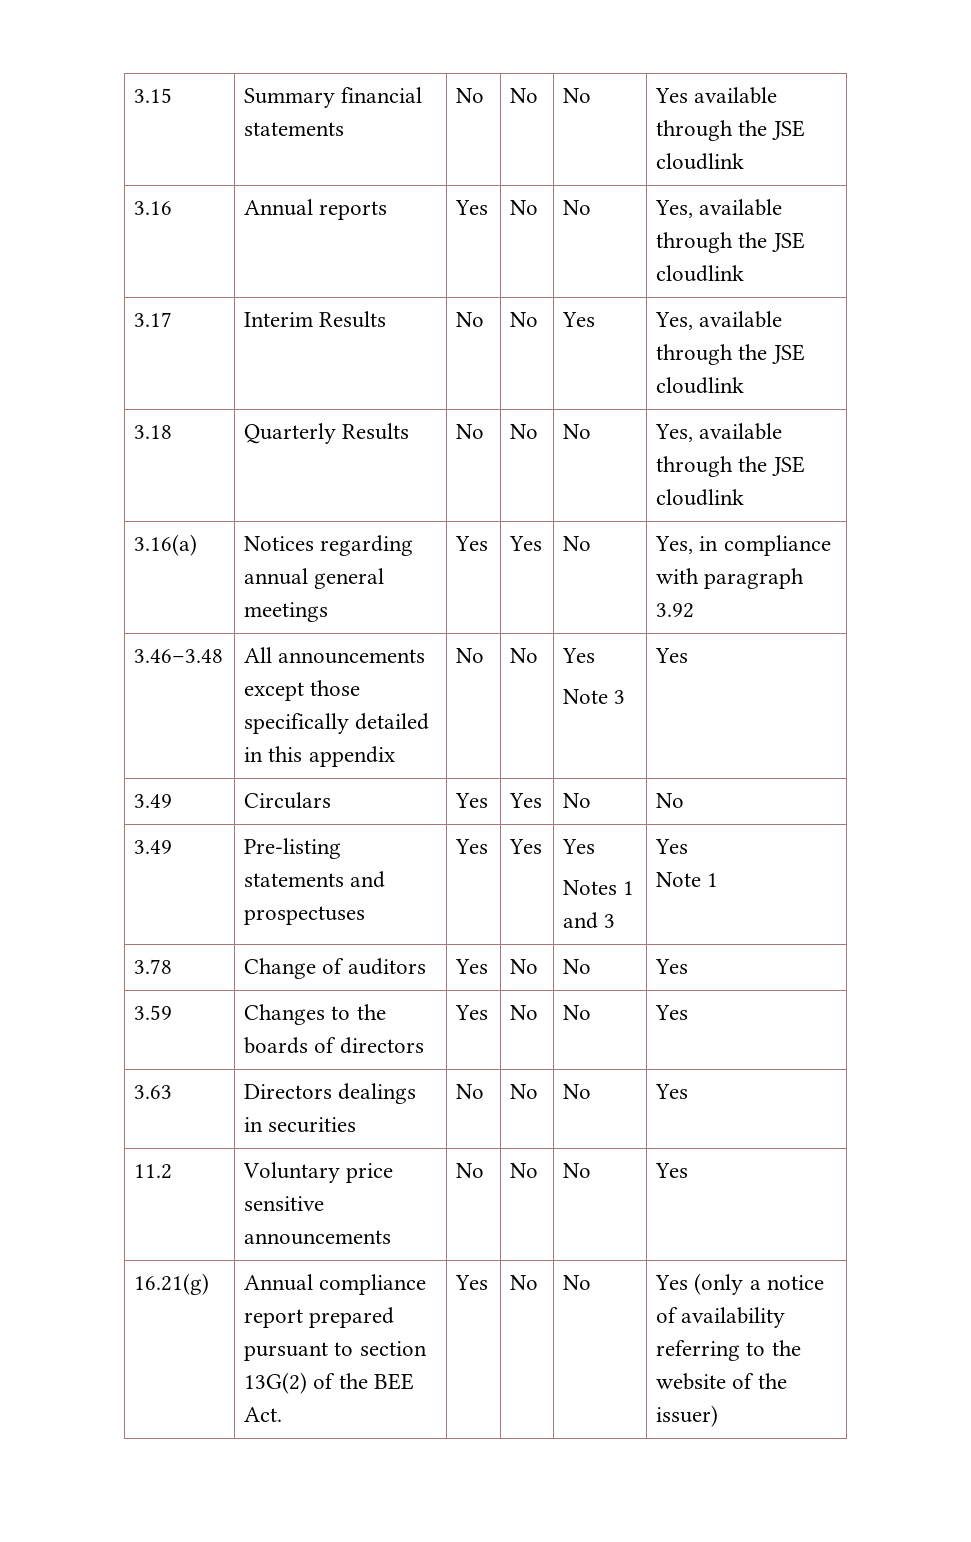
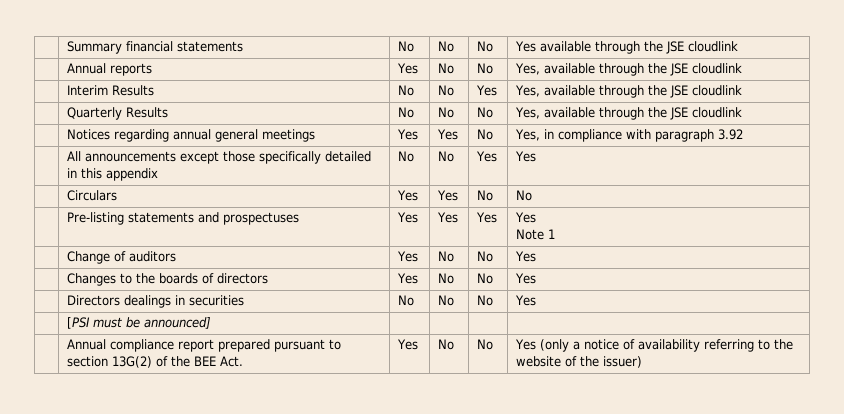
[134,88,173,103] 3.15 -> (67, 47) none
[134,201,173,215] 3.16 -> (739, 46) none
[134,312,173,327] 3.17 -> (743, 68) none
[134,425,173,439] 3.18 -> (743, 90) none
[134,534,198,556] 3.16(a) -> (743, 112) none
[134,649,224,663] 3.46–3.48 -> (744, 134) none
[563,689,626,704] [655,648,689,663] [134,794,173,808] // Note 3 | Yes // 3.49 -> [515,151,537,162] | Yes //
[134,840,173,854] 3.49 -> (533, 195) none
[563,880,635,895] [563,912,616,929] // Notes 1 and 3 -> (498, 217) none
[134,959,173,974] 3.78 -> (556, 234) none
[134,1005,173,1020] 3.59 -> (537, 256) none
[134,1085,173,1099] 3.63 -> (537, 278) none
[134,1164,173,1179] [243,1162,394,1183] [244,1196,325,1211] [244,1230,392,1245] [456,1163,485,1178] [510,1163,539,1178] [563,1163,592,1178] [655,1163,689,1178] [134,1273,210,1295] 11.2 | Voluntary price sensitive announcements | No | No | No | Yes // 16.21(g) -> [67,317,212,329] | [PSI must be announced] | | | | //

